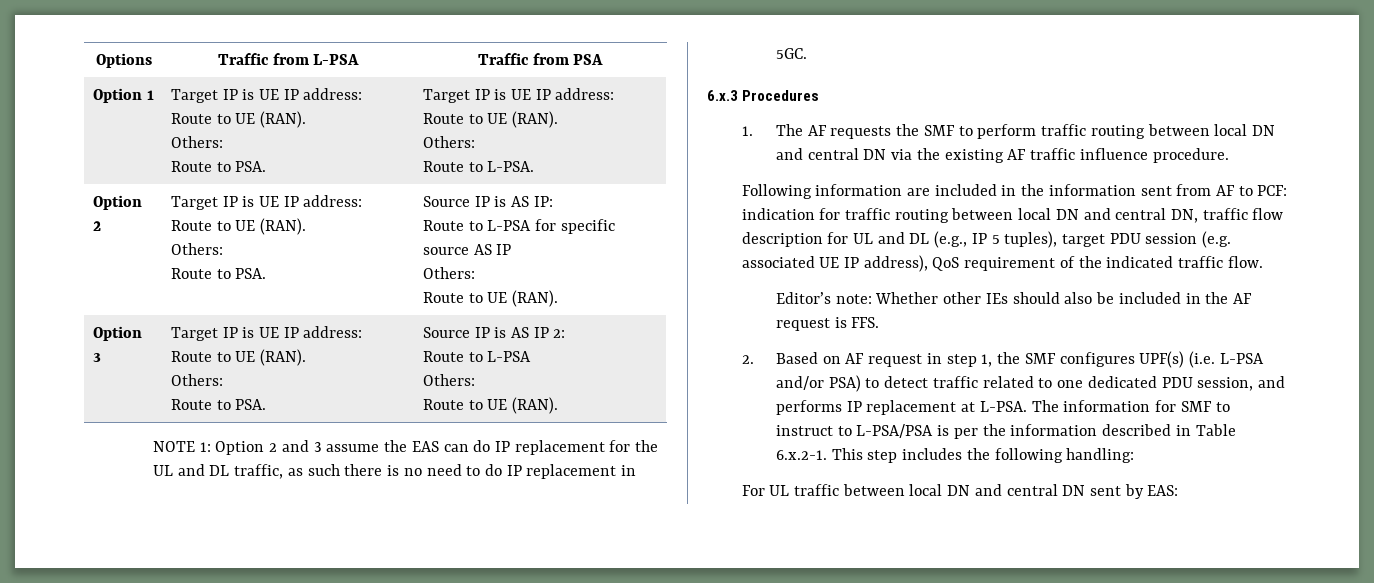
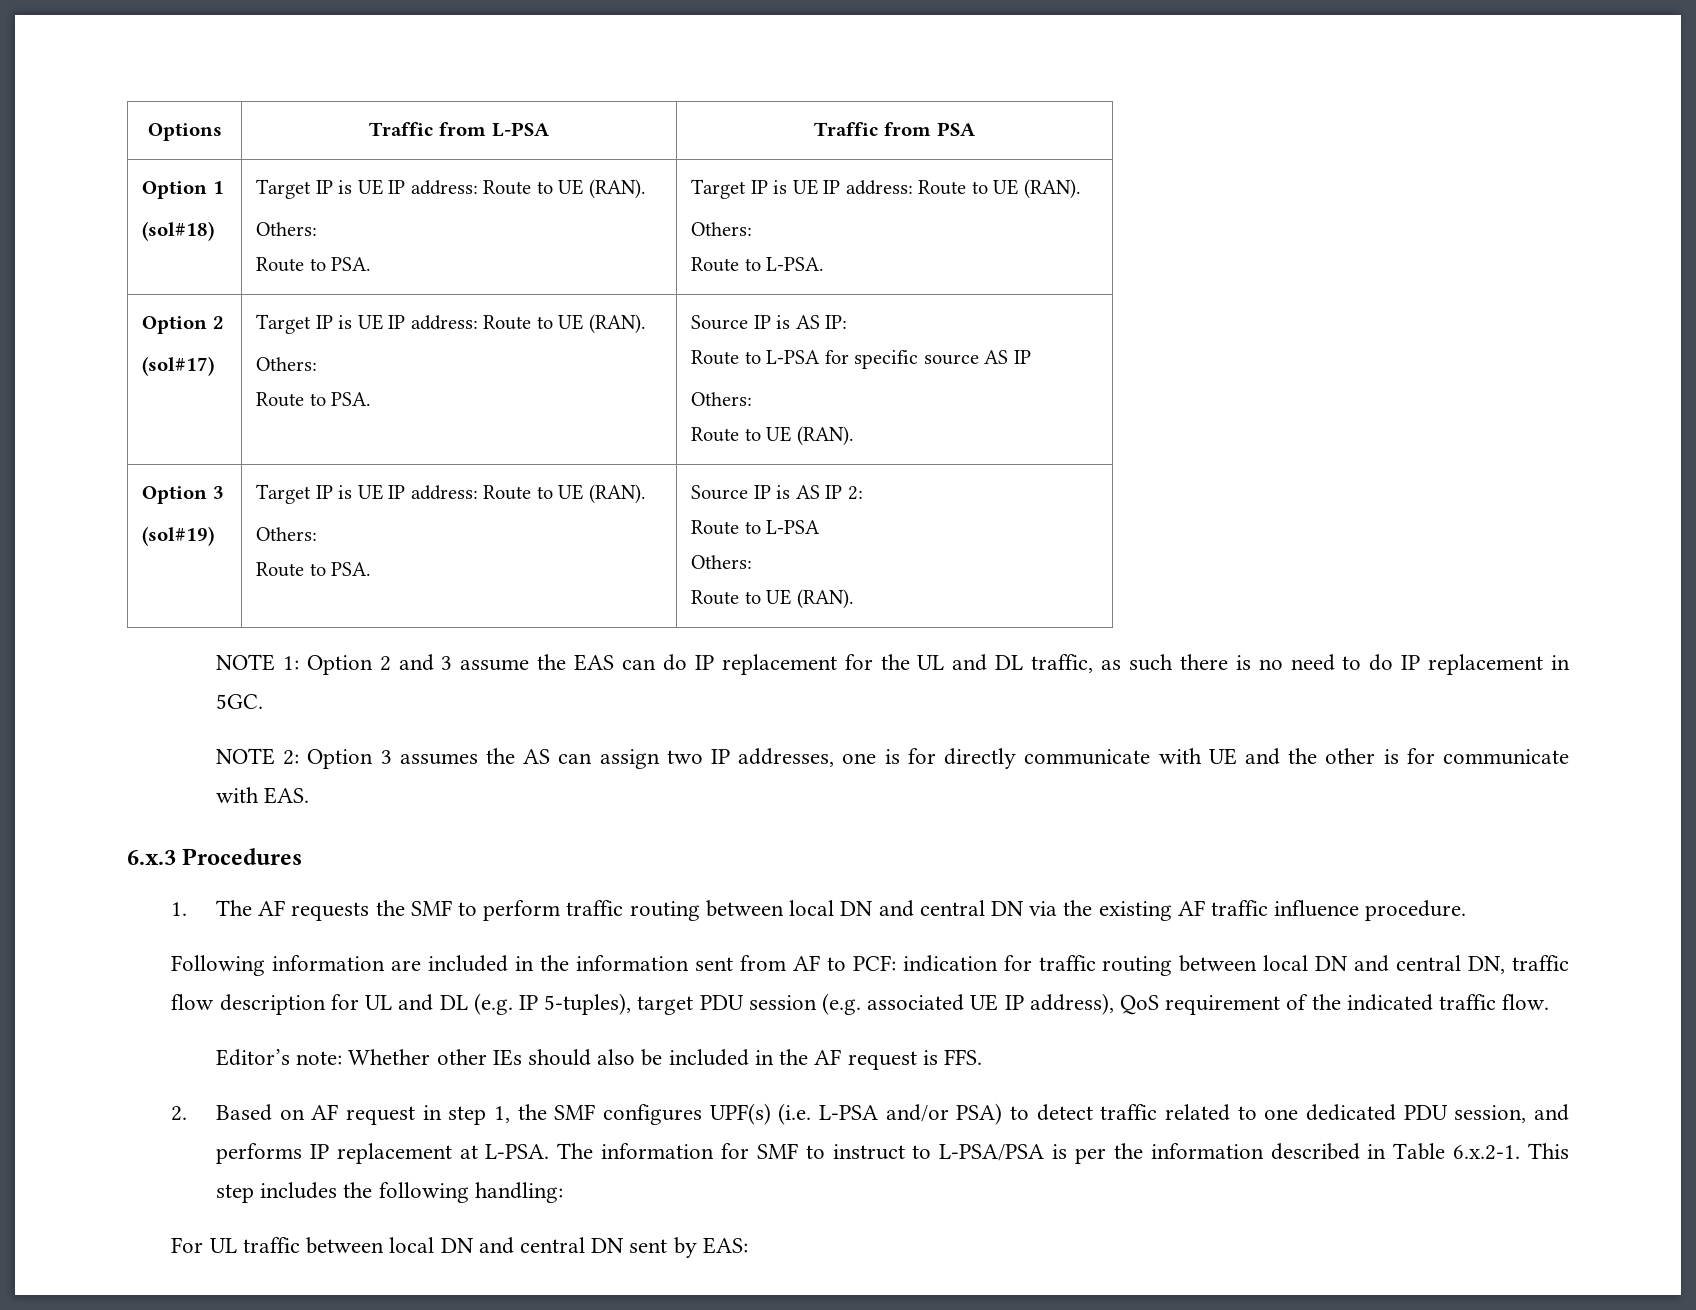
(154, 95) none -> [142,221,215,241] // (sol#18)
(101, 226) none -> [142,356,215,376] // (sol#17)
(101, 357) none -> [142,526,215,546] // (sol#19)
(808, 53) none -> [215,748,1569,769] [215,787,310,804] // NOTE 2: Option 3 assumes the AS can assign two IP addresses, one is for directly communicate with UE and the other is for communicate with EAS.
[934,231,1058,248] (e.g., IP 5 tuples), -> [473,993,632,1015] (e.g. IP 5-tuples),

